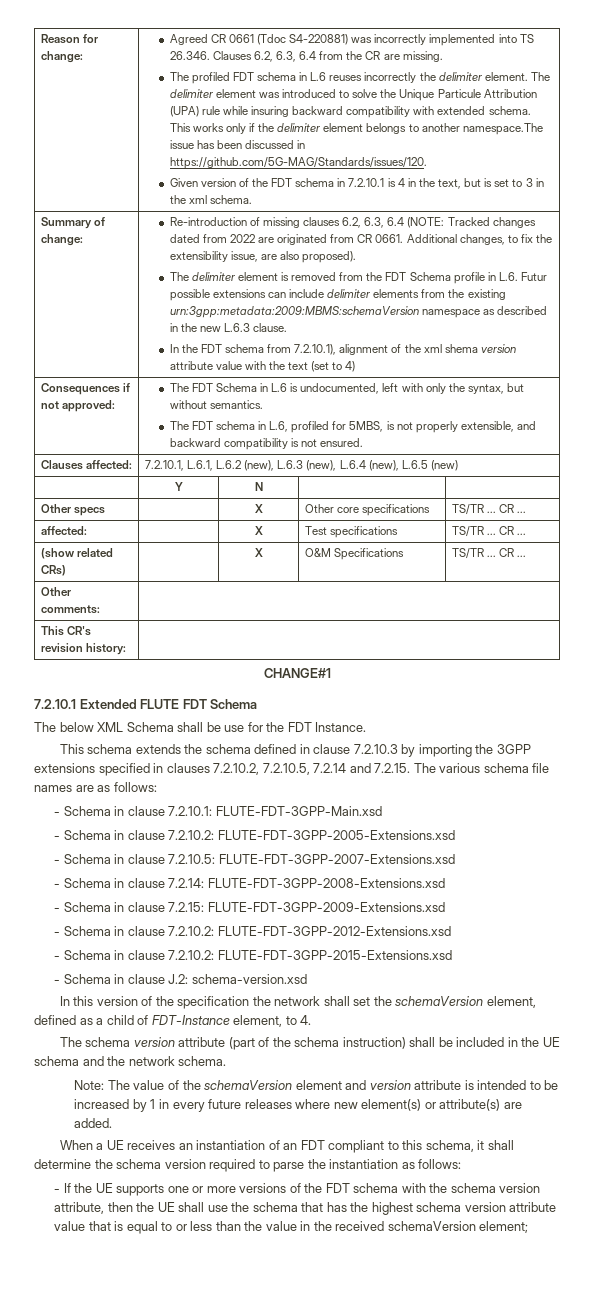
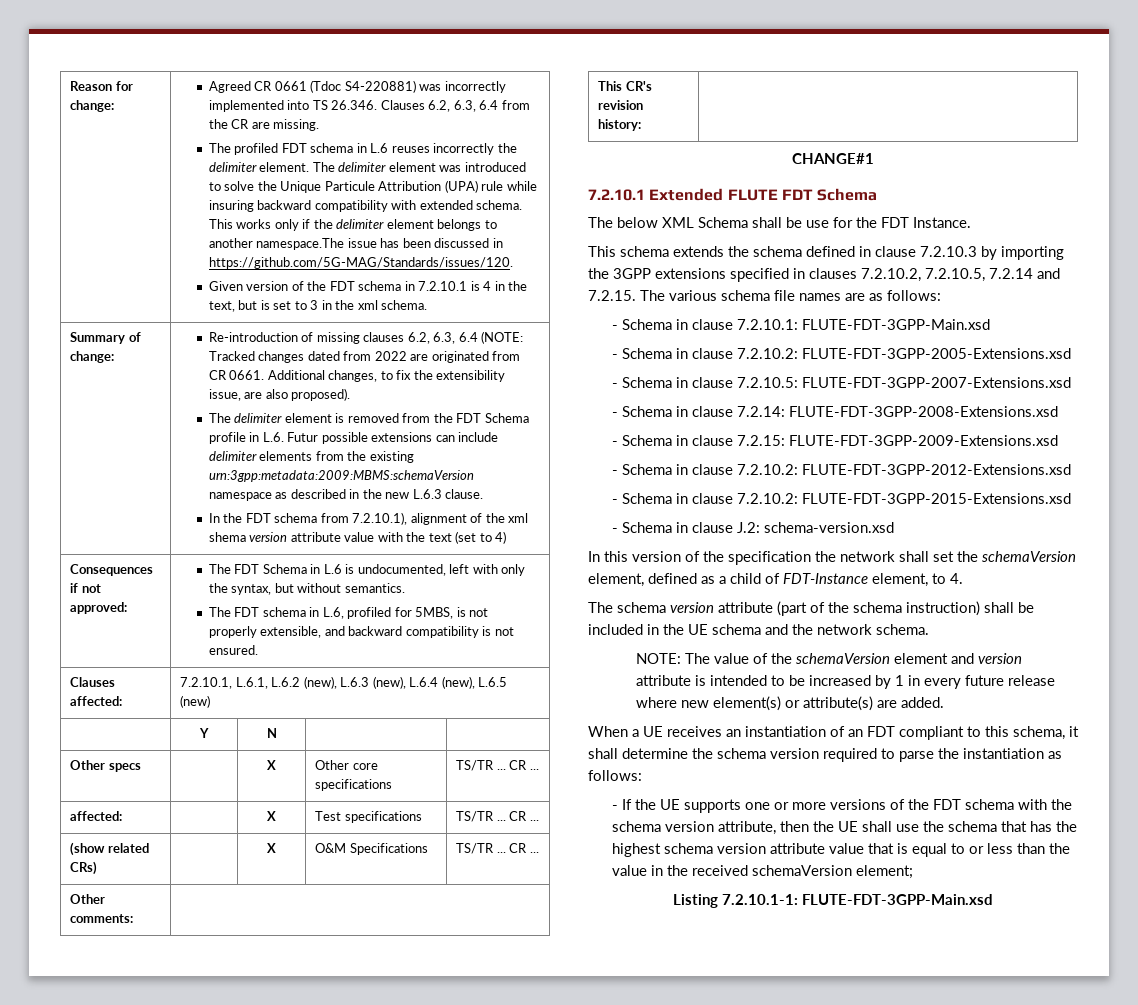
[74,1080,105,1090] Note: -> [635,653,681,664] NOTE:
[244,1099,292,1109] releases -> [1007,675,1055,686] release
(529, 1227) none -> [673,894,993,908] // Listing 7.2.10.1-1: FLUTE-FDT-3GPP-Main.xsd

